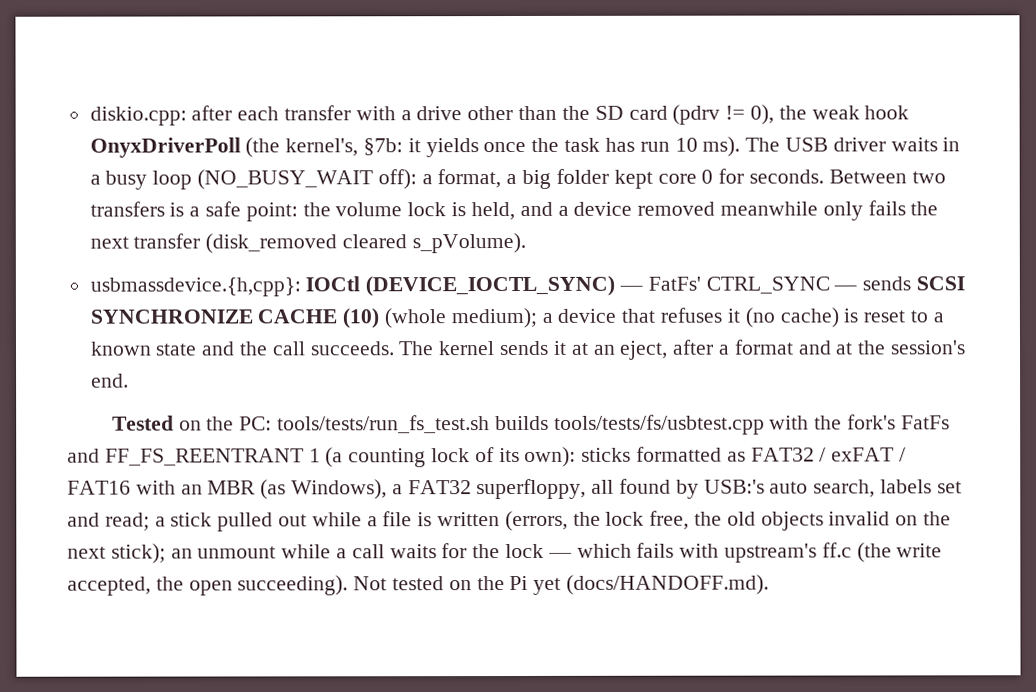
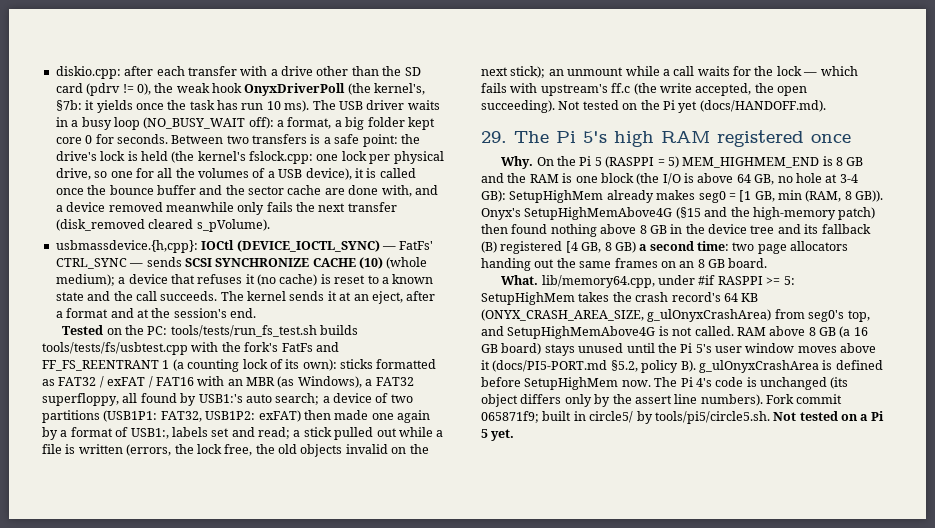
[335,202,403,217] volume -> [55,151,97,161] drive's
[470,202,515,221] held, -> [140,151,444,164] [55,168,416,180] [55,185,412,197] held (the kernel's fslock.cpp: one lock per physical drive, so one for all the volumes of a USB device), it is called once the bounce buffer and the sector cache are done with,
[703,479,876,498] USB:'s auto search, -> [198,393,413,405] [42,410,430,423] [42,427,169,440] USB1:'s auto search; a device of two partitions (USB1P1: FAT32, USB1P2: exFAT) then made one again by a format of USB1:,
(770, 584) none -> [481,130,851,147] [501,156,864,169] [481,173,858,185] [481,190,884,203] [481,207,876,220] [481,224,871,237] [481,241,849,254] [481,258,768,271] [501,275,795,288] [481,292,759,305] [481,309,870,322] [481,326,868,339] [481,343,877,356] [481,360,883,373] [481,377,849,390] [481,394,843,407] [481,411,884,424] [481,429,515,441] // 29. The Pi 5's high RAM registered once // Why. On the Pi 5 (RASPPI = 5) MEM_HIGHMEM_END is 8 GB and the RAM is one block (the I/O is above 64 GB, no hole at 3-4 GB): SetupHighMem already makes seg0 = [1 GB, min (RAM, 8 GB)). Onyx's SetupHighMemAbove4G (§15 and the high-memory patch) then found nothing above 8 GB in the device tree and its fallback (B) registered [4 GB, 8 GB) a second time: two page allocators handing out the same frames on an 8 GB board. // What. lib/memory64.cpp, under #if RASPPI >= 5: SetupHighMem takes the crash record's 64 KB (ONYX_CRASH_AREA_SIZE, g_ulOnyxCrashArea) from seg0's top, and SetupHighMemAbove4G is not called. RAM above 8 GB (a 16 GB board) stays unused until the Pi 5's user window moves above it (docs/PI5-PORT.md §5.2, policy B). g_ulOnyxCrashArea is defined before SetupHighMem now. The Pi 4's code is unchanged (its object differs only by the assert line numbers). Fork commit 065871f9; built in circle5/ by tools/pi5/circle5.sh. Not tested on a Pi 5 yet.

